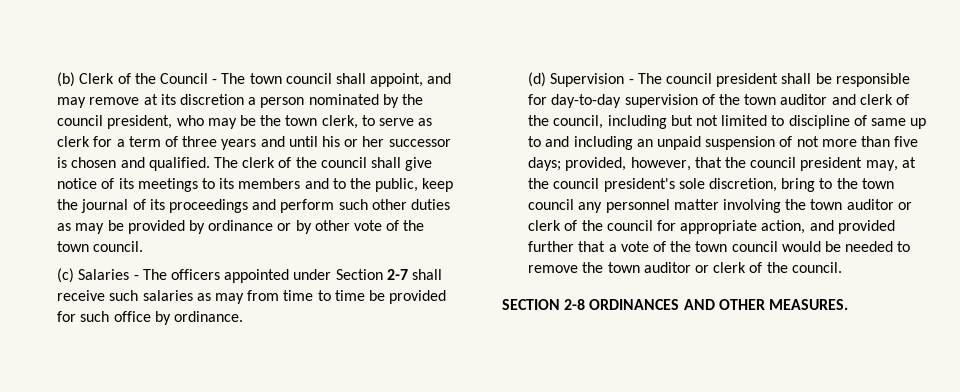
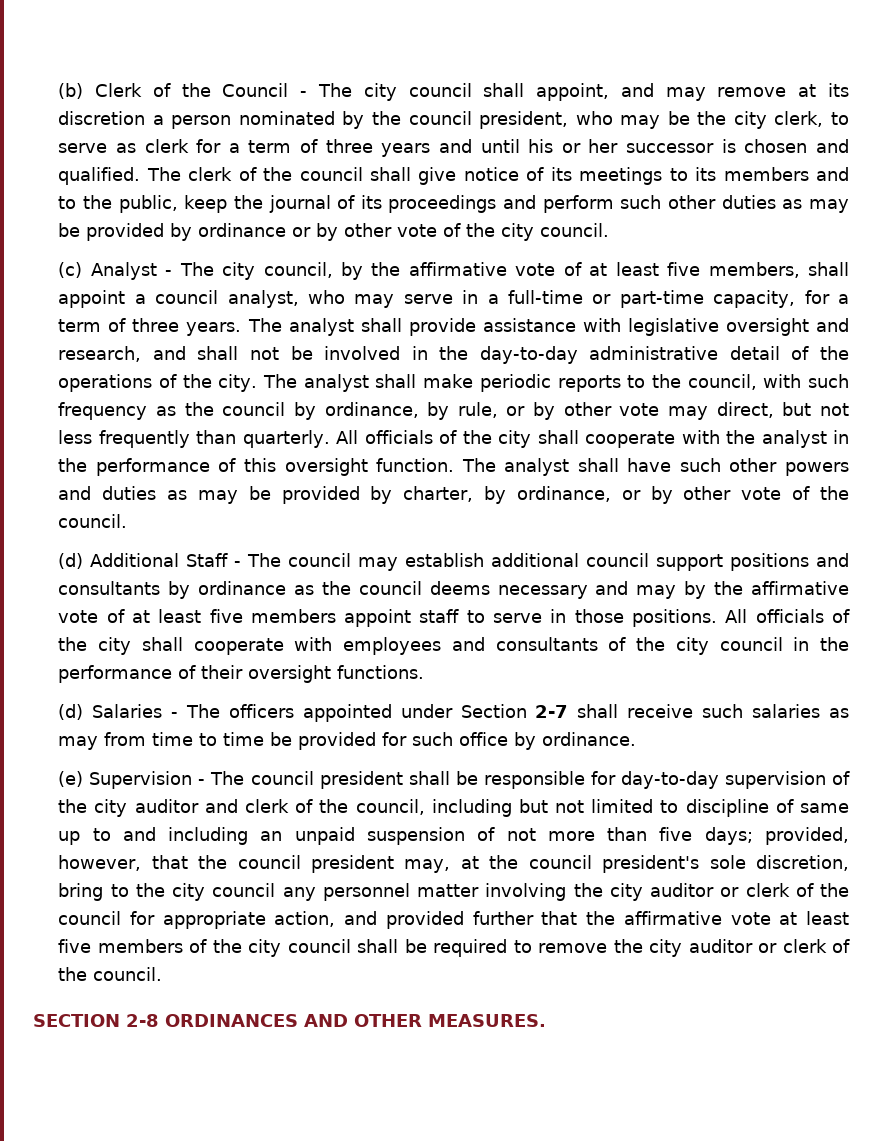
[249,73,282,84] town -> [363,83,397,101] city
[285,115,318,126] town -> [733,111,767,129] city
[57,241,90,252] town -> [501,223,535,241] city
(75, 275) none -> [90,262,849,280] [58,290,849,308] [58,318,849,336] [58,346,849,364] [58,374,849,392] [58,402,850,420] [58,430,850,448] [58,458,849,476] [58,486,849,504] [58,514,128,528] [58,553,850,571] [58,581,850,599] [58,609,851,627] [58,637,850,655] [58,665,425,683] [58,704,84,720] Analyst - The city council, by the affirmative vote of at least five members, shall appoint a council analyst, who may serve in a full-time or part-time capacity, for a term of three years. The analyst shall provide assistance with legislative oversight and research, and shall not be involved in the day-to-day administrative detail of the operations of the city. The analyst shall make periodic reports to the council, with such frequency as the council by ordinance, by rule, or by other vote may direct, but not less frequently than quarterly. All officials of the city shall cooperate with the analyst in the performance of this oversight function. The analyst shall have such other powers and duties as may be provided by charter, by ordinance, or by other vote of the council. // (d) Additional Staff - The council may establish additional council support positions and consultants by ordinance as the council deems necessary and may by the affirmative vote of at least five members appoint staff to serve in those positions. All officials of the city shall cooperate with employees and consultants of the city council in the performance of their oversight functions. // (d)
[528,72,547,87] (d) -> [58,771,84,787] (e)
[744,94,777,105] town -> [94,799,128,817] city
[861,178,894,189] town -> [172,883,206,901] city
[810,199,843,210] town -> [609,883,643,901] city
[608,241,894,252] a vote of the town council would be needed -> [586,911,850,925] [58,939,508,957] the affirmative vote at least five members of the city council shall be required
[607,262,640,273] town -> [649,939,683,957] city

